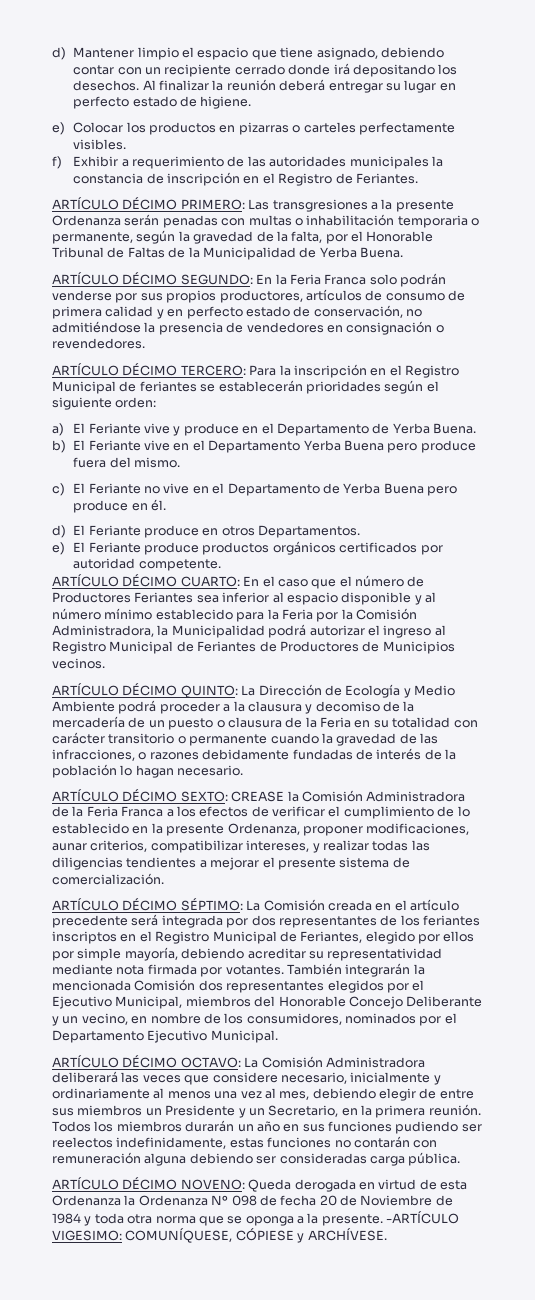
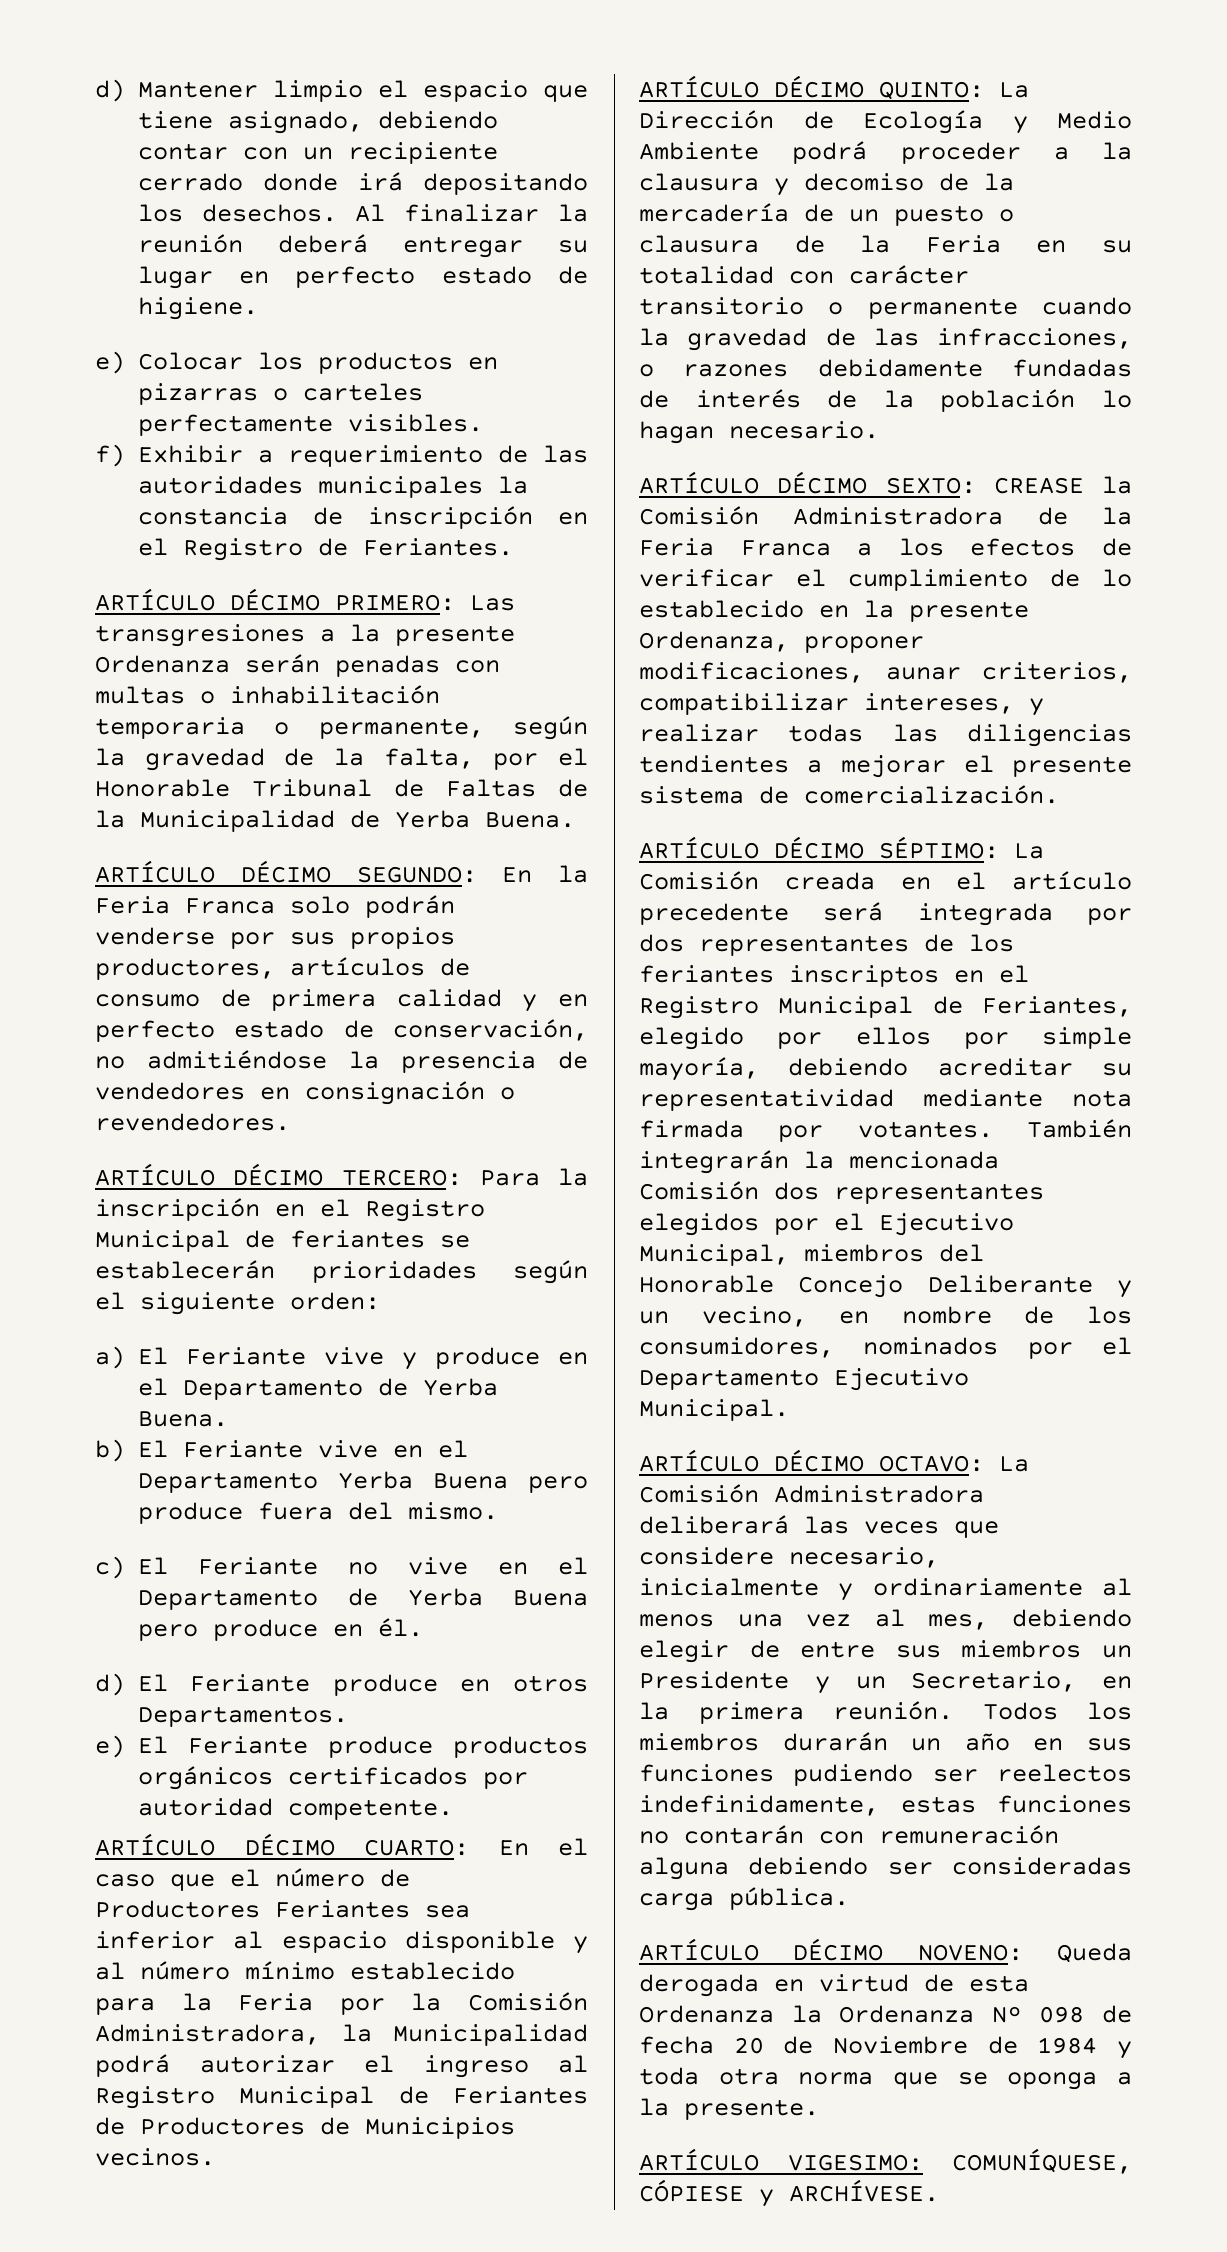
[386,1211,460,1224] -ARTÍCULO -> [639,2148,759,2171] // ARTÍCULO

